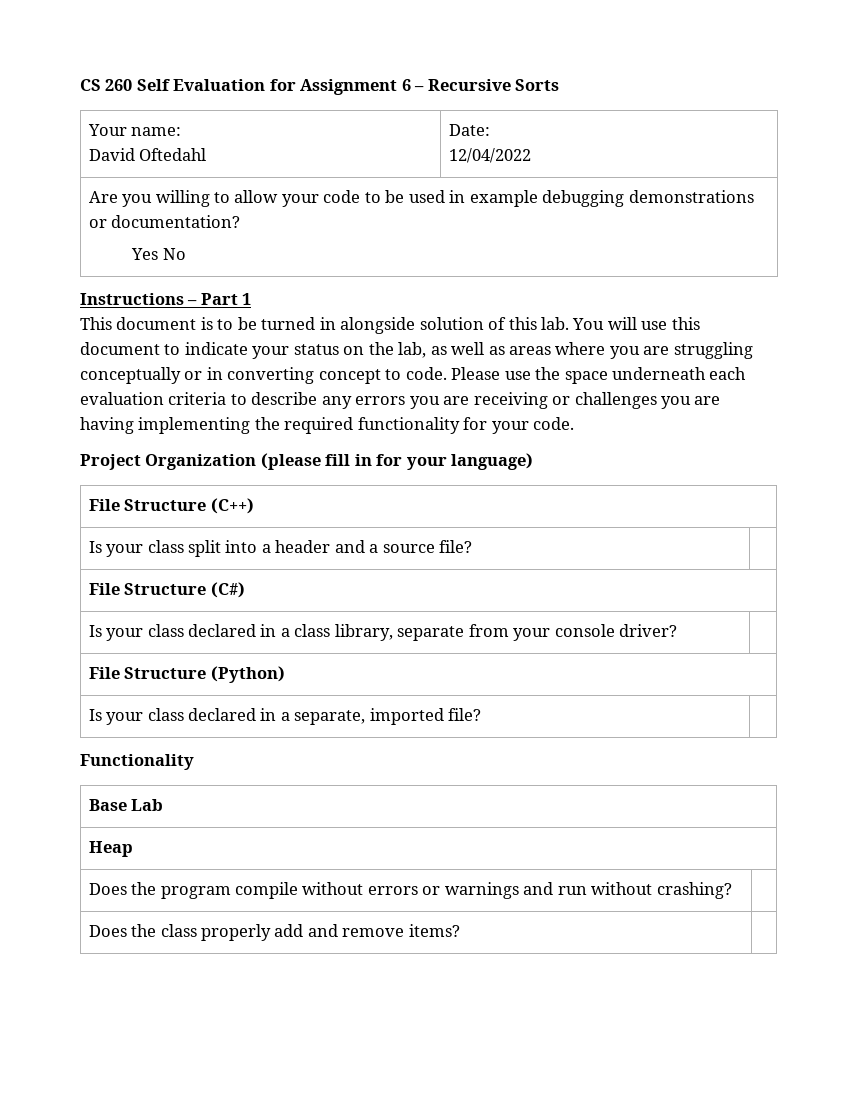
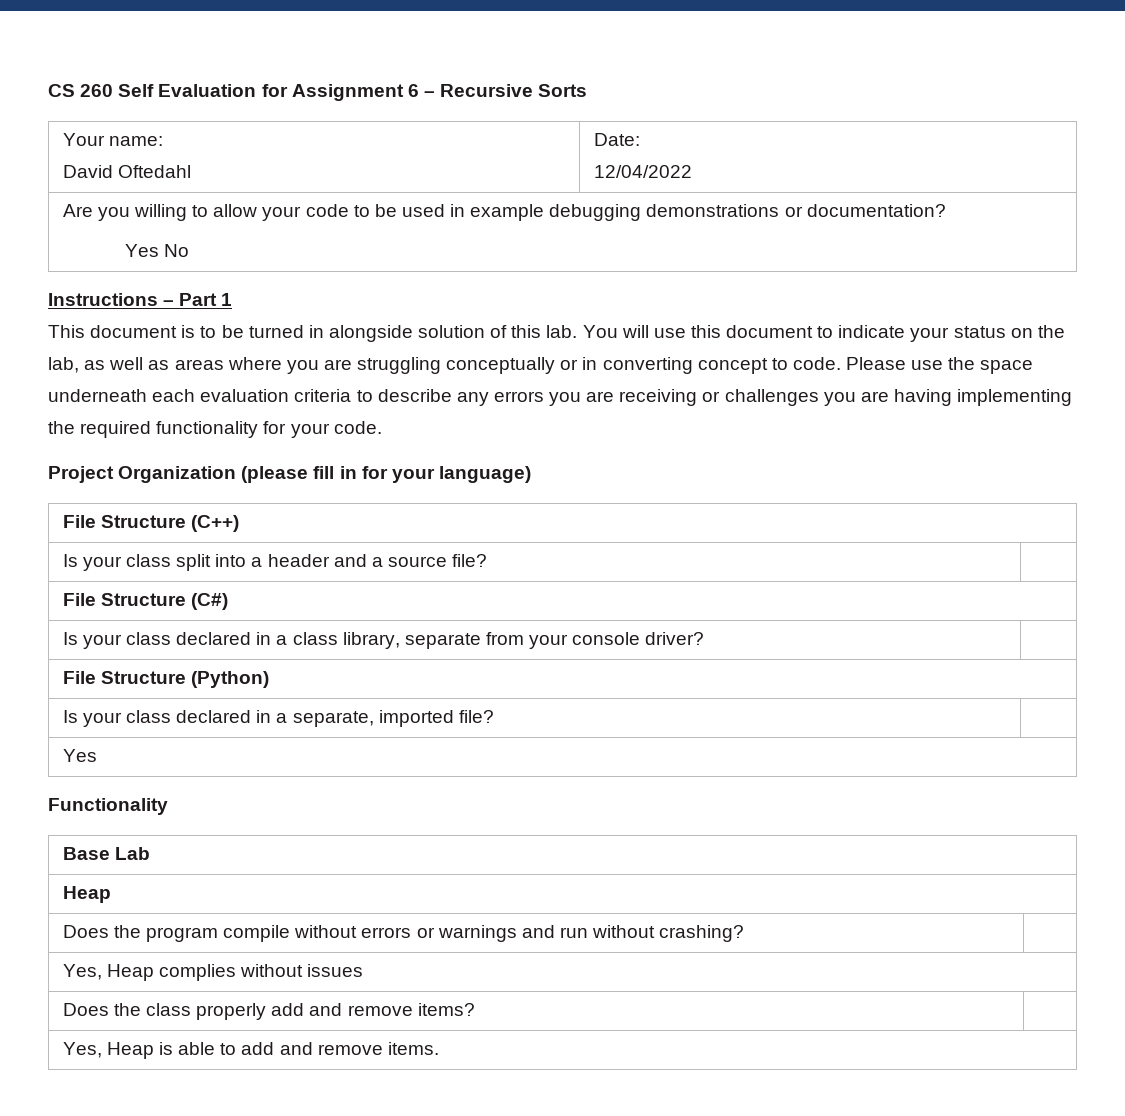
(482, 714) none -> [62,749,97,762] // Yes
(732, 890) none -> [62,964,364,981] // Yes, Heap complies without issues
(460, 930) none -> [62,1042,439,1059] // Yes, Heap is able to add and remove items.

